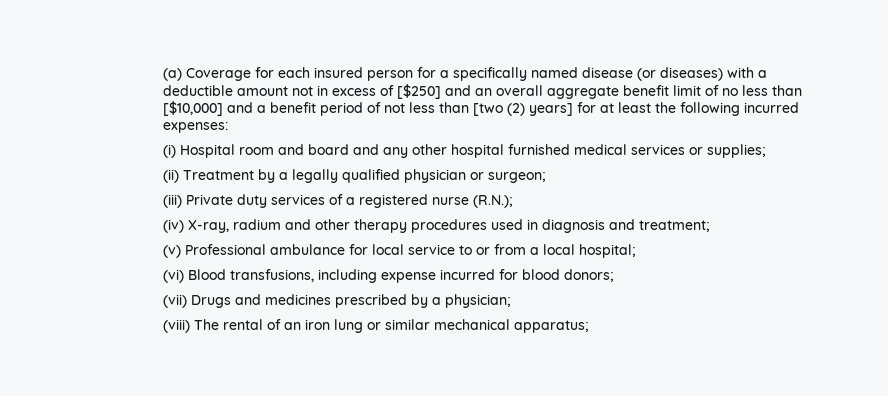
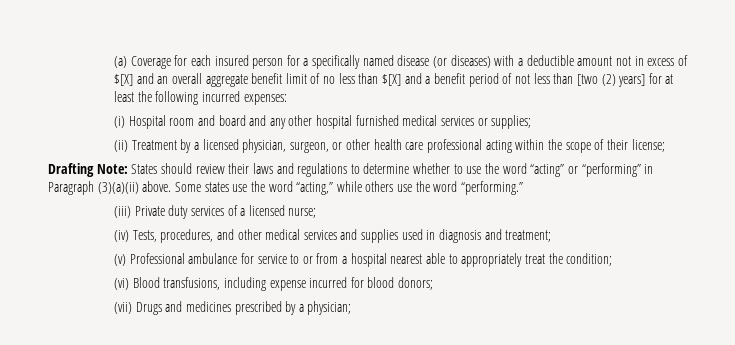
[397,84,442,99] [$250] -> [113,74,133,86] $[X]
[163,101,224,116] [$10,000] -> [382,74,402,86] $[X]
[292,169,547,183] legally qualified physician or surgeon; -> [202,139,665,153] [48,163,654,177] [48,181,524,195] licensed physician, surgeon, or other health care professional acting within the scope of their license; // Drafting Note: States should review their laws and regulations to determine whether to use the word “acting” or “performing” in Paragraph (3)(a)(ii) above. Some states use the word “acting,” while others use the word “performing.”
[359,194,514,208] [163,219,488,233] registered nurse (R.N.); // (iv) X-ray, radium and other therapy procedures -> [248,205,317,218] [113,229,399,243] licensed nurse; // (iv) Tests, procedures, and other medical services and supplies
[372,244,405,255] local -> (254, 258) none
[543,244,637,258] local hospital; -> [350,253,613,267] hospital nearest able to appropriately treat the condition;
[163,319,590,333] // (viii) The rental of an iron lung or similar mechanical apparatus; -> (352, 308) none

